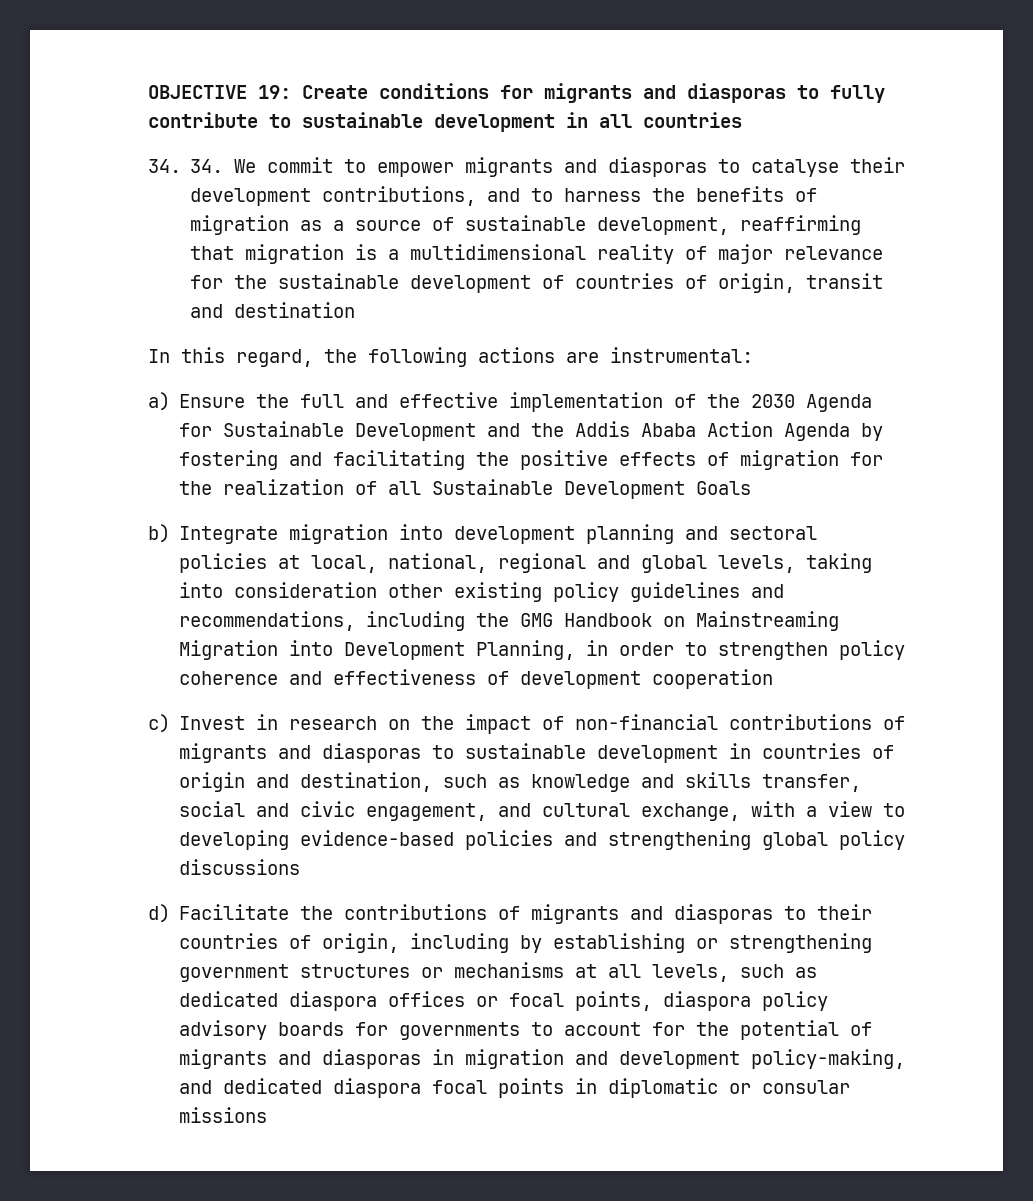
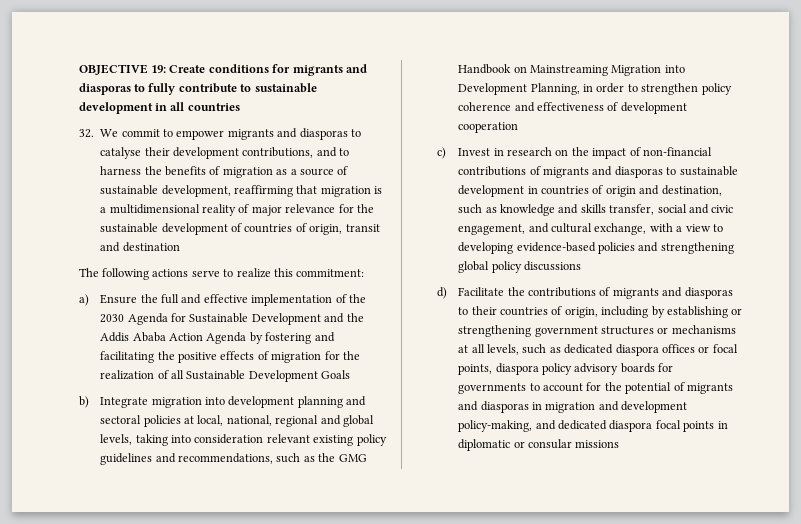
[147,159,224,173] 34. 34. -> [78,129,94,138] 32.
[147,347,753,367] In this regard, the following actions are instrumental: -> [78,268,365,280] The following actions serve to realize this commitment:
[388,584,444,598] other -> [266,434,310,443] relevant
[366,611,466,631] including -> [276,453,315,463] such as

